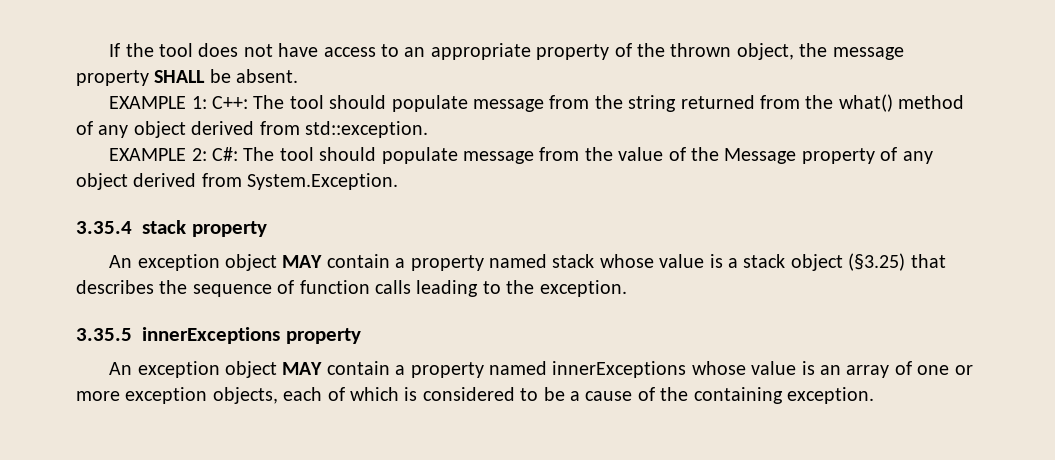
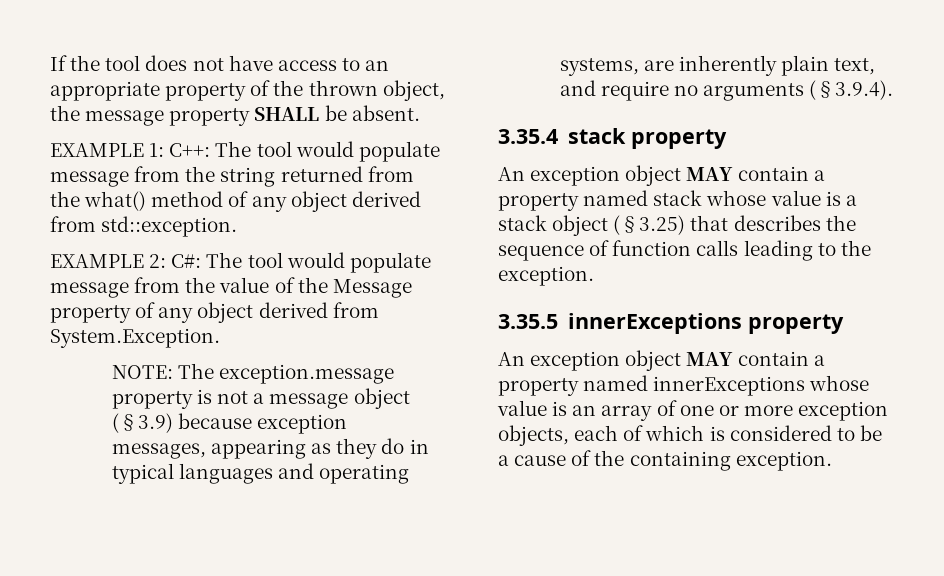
[329,95,387,109] should -> [295,141,354,157] would
[319,147,377,161] should -> [286,252,345,268] would
(399, 181) none -> [111,363,395,384] [111,388,410,409] [111,413,348,434] [111,438,429,459] [111,463,410,484] [559,55,876,76] [559,80,894,101] // NOTE: The exception.message property is not a message object (§3.9) because exception messages, appearing as they do in typical languages and operating systems, are inherently plain text, and require no arguments (§3.9.4).

